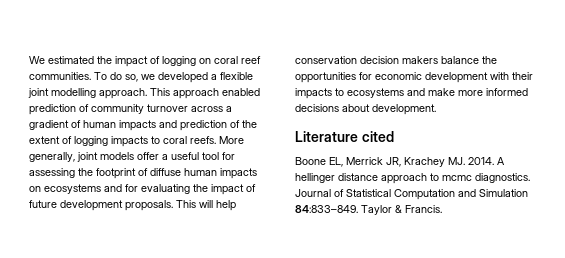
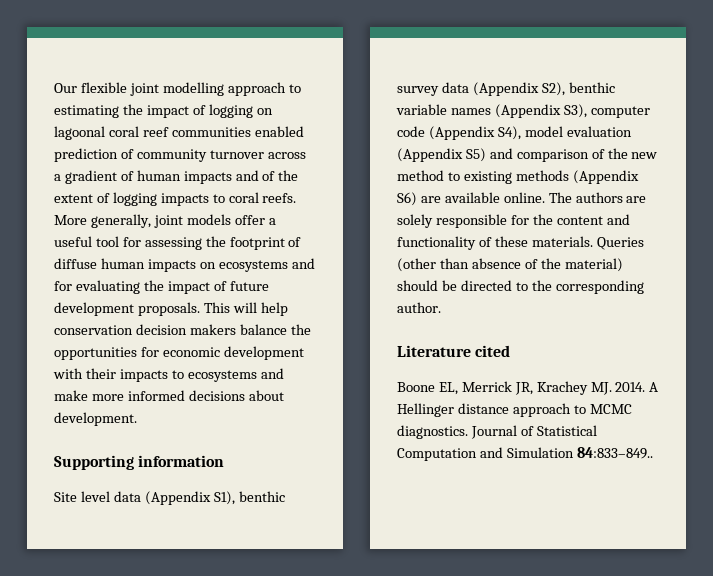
[29,56,94,64] We estimated -> [54,82,301,96] [54,105,119,118] Our flexible joint modelling approach to estimating
(211, 61) none -> [54,126,105,140] lagoonal
[29,72,253,83] [28,88,219,99] communities. To do so, we developed a flexible joint modelling approach. This approach -> [171,127,251,137] communities
[180,120,227,131] prediction -> (259, 175) none
(436, 109) none -> [54,455,225,470] [54,491,285,505] [397,82,615,96] [396,104,650,118] [397,126,632,140] [397,148,658,162] [397,170,639,184] [397,192,647,206] [397,214,630,228] [397,236,644,250] [397,258,623,272] [397,280,644,294] [397,302,441,313] // Supporting information // Site level data (Appendix S1), benthic survey data (Appendix S2), benthic variable names (Appendix S3), computer code (Appendix S4), model evaluation (Appendix S5) and comparison of the new method to existing methods (Appendix S6) are available online. The authors are solely responsible for the content and functionality of these materials. Queries (other than absence of the material) should be directed to the corresponding author.
[295,173,335,183] hellinger -> [397,403,454,417] Hellinger
[442,175,472,181] mcmc -> [589,404,632,414] MCMC
[295,205,442,215] 84:833–849. Taylor & Francis. -> [576,447,653,459] 84:833–849..

